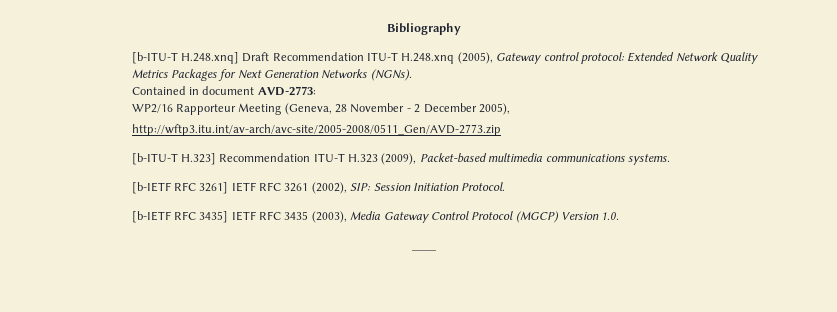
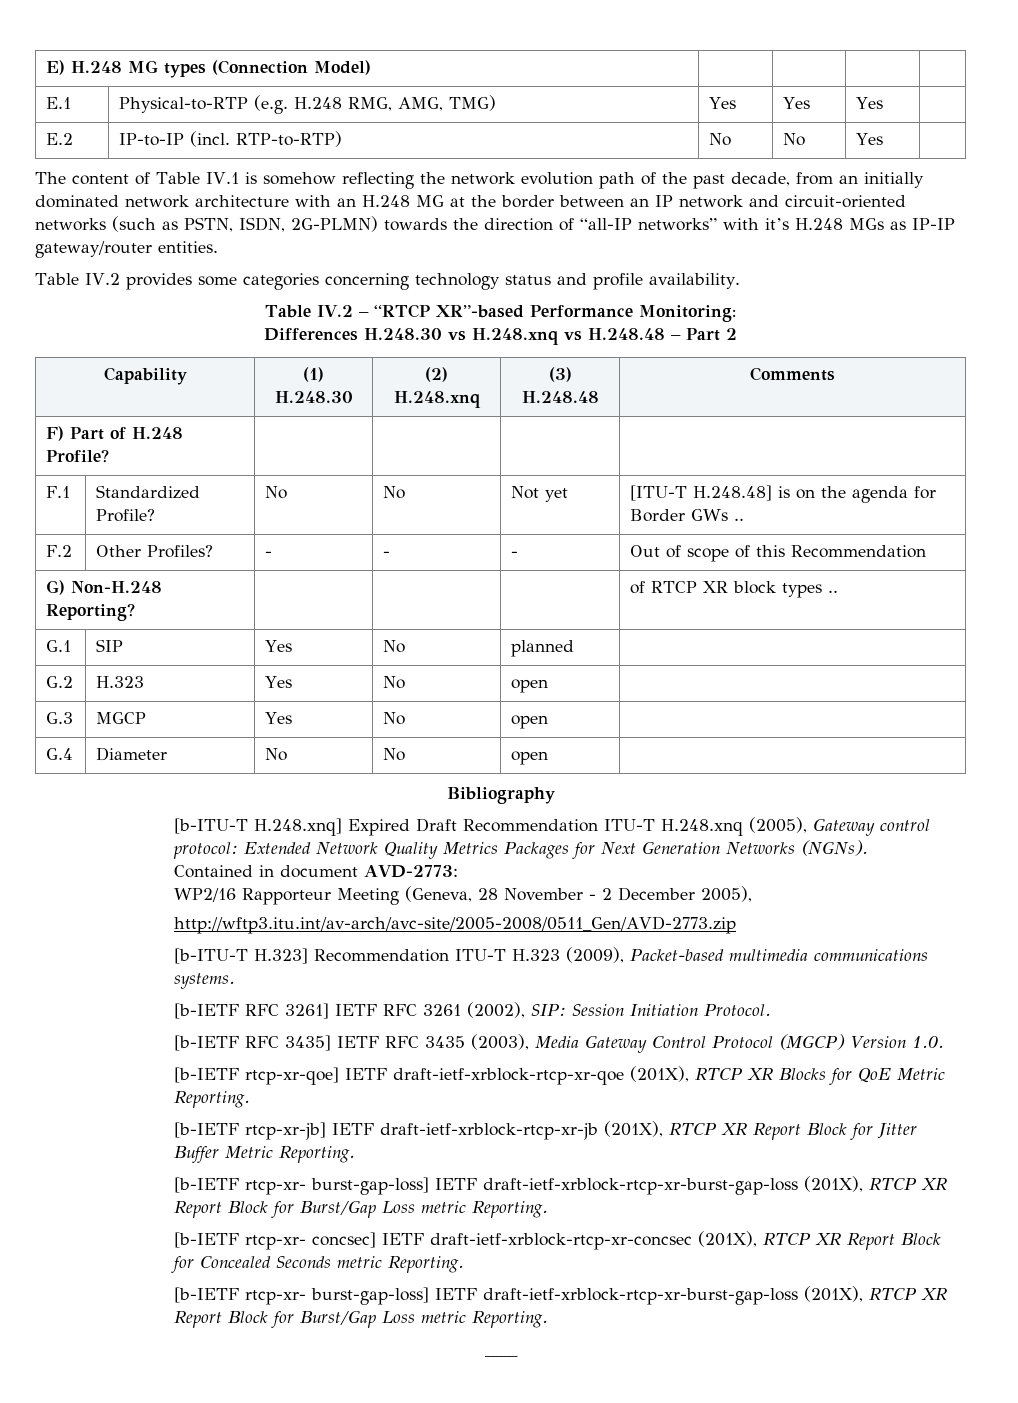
(386, 29) none -> [46,60,372,78] [46,97,72,109] [119,95,497,114] [709,97,737,109] [783,97,811,109] [856,97,884,109] [46,133,74,145] [119,131,343,147] [709,133,732,146] [783,133,806,146] [856,133,884,145] [35,172,924,189] [35,195,906,208] [35,216,955,232] [35,241,218,258] [35,273,740,290] [265,304,736,322] [264,328,737,345] [103,367,187,385] [303,367,324,382] [274,391,353,403] [425,367,448,382] [393,391,481,408] [548,367,572,382] [521,391,599,403] [750,367,835,381] [46,426,184,441] [46,449,110,463] [46,486,71,498] [96,485,201,499] [96,509,156,522] [265,486,288,499] [383,486,406,499] [511,486,569,502] [630,485,937,503] [630,509,745,522] [46,545,73,557] [96,545,214,558] [265,551,273,557] [383,551,391,557] [511,551,519,557] [630,545,927,562] [46,580,163,595] [46,603,136,621] [630,581,839,598] [46,640,72,652] [96,639,124,652] [265,640,293,652] [383,640,406,653] [511,640,575,657] [46,676,74,688] [96,676,145,688] [265,676,293,688] [383,676,406,689] [511,679,549,693] [46,712,74,724] [96,712,147,724] [265,712,293,724] [383,712,406,725] [511,715,549,729] [46,748,74,760] [96,747,168,761] [265,748,288,761] [383,748,406,761] [511,751,549,765] E) H.248 MG types (Connection Model) | | | | // E.1 | Physical-to-RTP (e.g. H.248 RMG, AMG, TMG) | Yes | Yes | Yes | // E.2 | IP-to-IP (incl. RTP-to-RTP) | No | No | Yes | // The content of Table IV.1 is somehow reflecting the network evolution path of the past decade, from an initially dominated network architecture with an H.248 MG at the border between an IP network and circuit-oriented networks (such as PSTN, ISDN, 2G-PLMN) towards the direction of “all-IP networks” with it’s H.248 MGs as IP-IP gateway/router entities. // Table IV.2 provides some categories concerning technology status and profile availability. // Table IV.2 – “RTCP XR”-based Performance Monitoring: // Differences H.248.30 vs H.248.xnq vs H.248.48 – Part 2 // Capability | (1) H.248.30 | (2) H.248.xnq | (3) H.248.48 | Comments // F) Part of H.248 Profile? | | | | // F.1 | Standardized Profile? | No | No | Not yet | [ITU-T H.248.48] is on the agenda for Border GWs .. // F.2 | Other Profiles? | - | - | - | Out of scope of this Recommendation // G) Non-H.248 Reporting? | | | | of RTCP XR block types .. // G.1 | SIP | Yes | No | planned | // G.2 | H.323 | Yes | No | open | // G.3 | MGCP | Yes | No | open | // G.4 | Diameter | No | No | open | //
(239, 58) none -> [347,819,410,836] Expired
(620, 216) none -> [173,1066,945,1085] [173,1091,250,1108] [173,1121,917,1140] [173,1146,355,1163] [173,1176,947,1195] [173,1200,548,1218] [173,1231,941,1250] [170,1256,464,1273] [173,1286,947,1305] [173,1310,548,1328] // [b-IETF rtcp-xr-qoe] IETF draft-ietf-xrblock-rtcp-xr-qoe (201X), RTCP XR Blocks for QoE Metric Reporting. // [b-IETF rtcp-xr-jb] IETF draft-ietf-xrblock-rtcp-xr-jb (201X), RTCP XR Report Block for Jitter Buffer Metric Reporting. // [b-IETF rtcp-xr- burst-gap-loss] IETF draft-ietf-xrblock-rtcp-xr-burst-gap-loss (201X), RTCP XR Report Block for Burst/Gap Loss metric Reporting. // [b-IETF rtcp-xr- concsec] IETF draft-ietf-xrblock-rtcp-xr-concsec (201X), RTCP XR Report Block for Concealed Seconds metric Reporting. // [b-IETF rtcp-xr- burst-gap-loss] IETF draft-ietf-xrblock-rtcp-xr-burst-gap-loss (201X), RTCP XR Report Block for Burst/Gap Loss metric Reporting.

